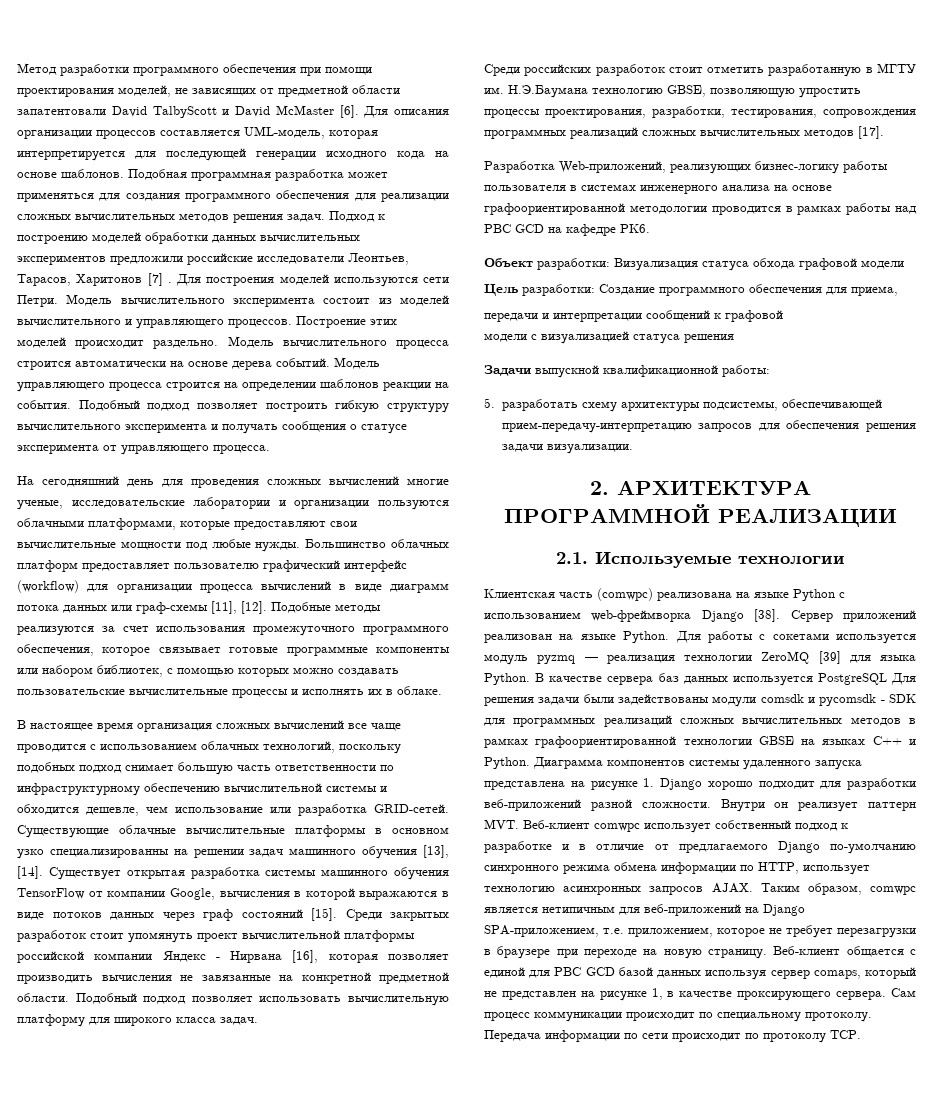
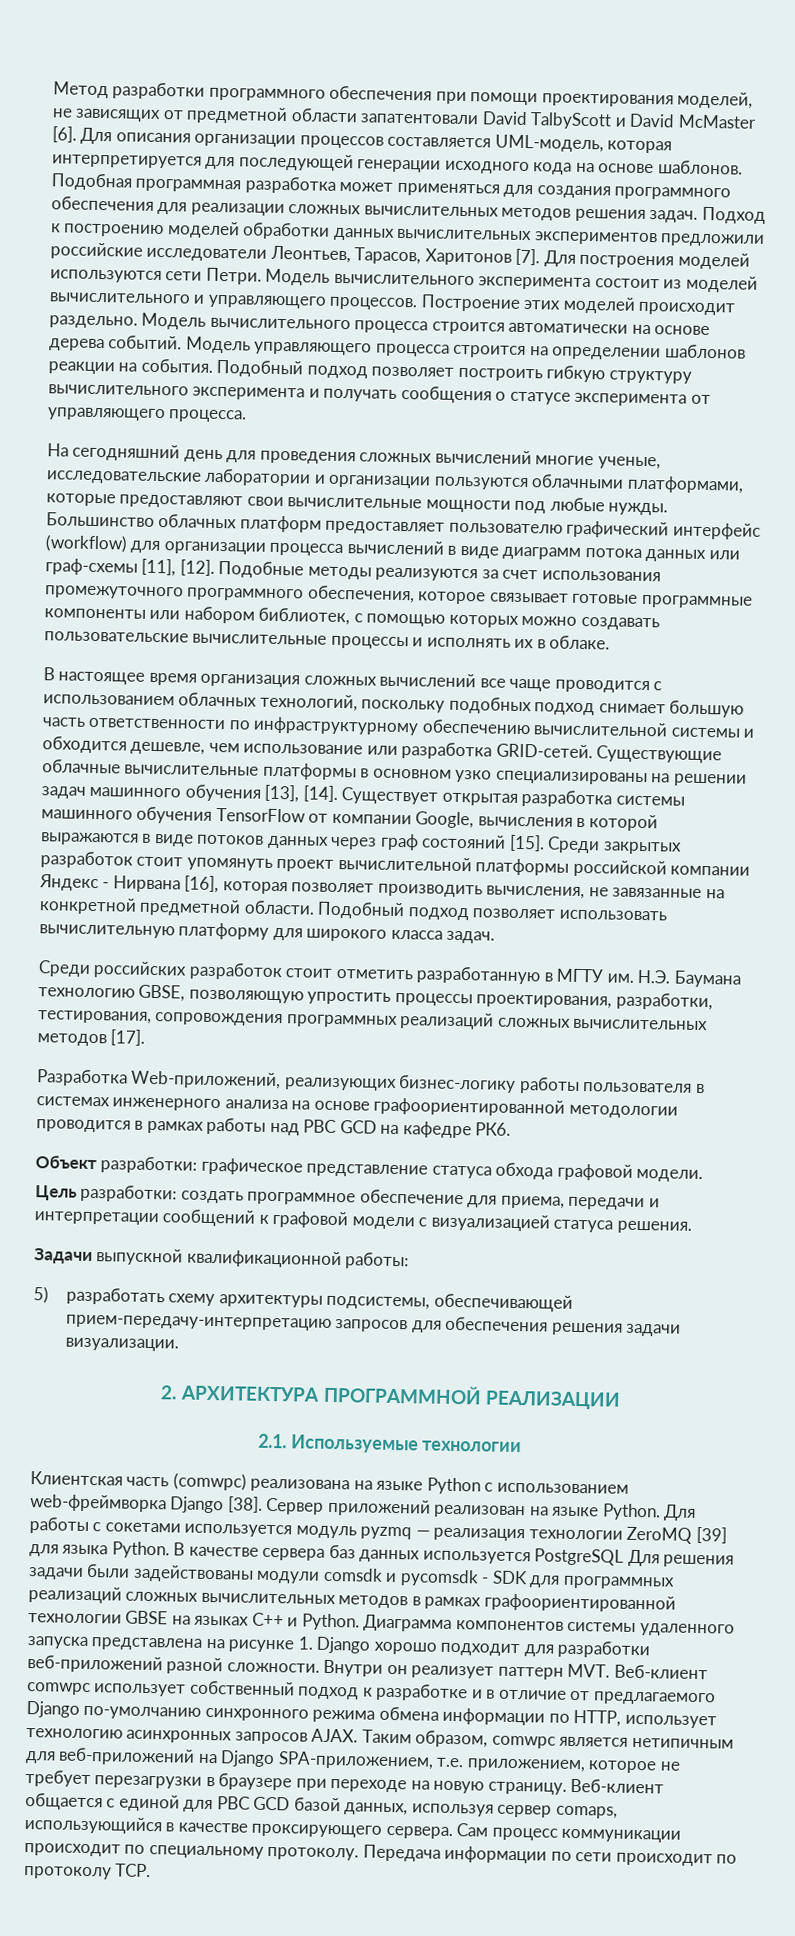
[147,273,172,286] [7] . -> [515,248,541,266] [7].
[49,849,169,858] специализированны -> [495,770,648,786] специализированы
[101,975,172,981] вычисления -> [486,885,586,900] вычисления,
[508,85,588,98] Н.Э.Баумана -> [637,969,741,988] Н.Э. Баумана
[614,258,698,271] Визуализация -> [200,1157,429,1178] графическое представление
[861,260,904,269] модели -> [636,1168,704,1183] модели.
[599,284,822,296] Создание программного обеспечения -> [180,1189,464,1206] создать программное обеспечение
(898, 291) // -> (565, 1202) none
(783, 316) // -> (349, 1219) none
[684,334,734,343] решения -> [616,1220,692,1234] решения.
[484,398,495,408] 5. -> [33,1286,49,1304] 5)
[657,970,702,978] данных -> [344,1802,409,1816] данных,
[865,967,916,979] [484,988,663,1001] который не представлен на рисунке 1, -> [24,1816,163,1835] использующийся

